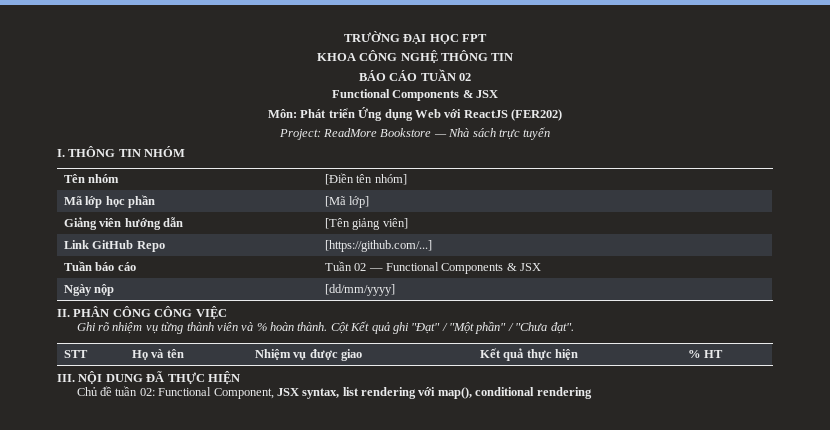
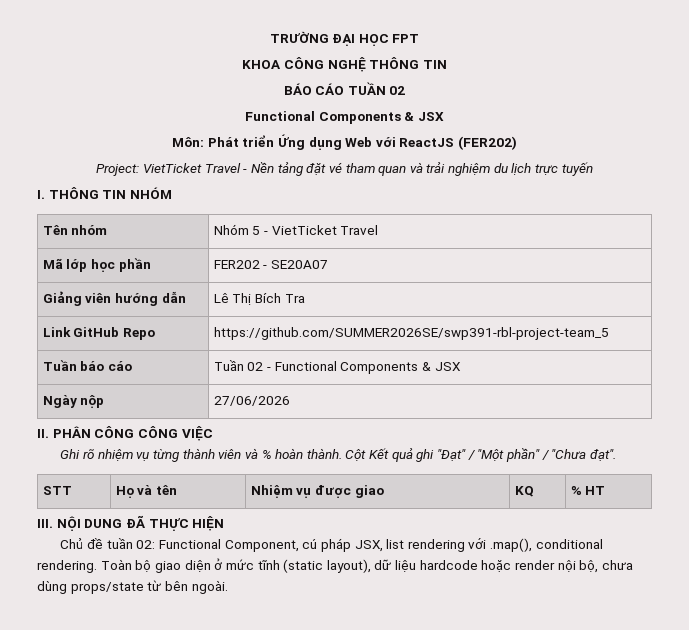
[323,128,496,137] ReadMore Bookstore — Nhà sách -> [142,162,532,176] VietTicket Travel - Nền tảng đặt vé tham quan và trải nghiệm du lịch
[324,173,407,185] [Điền tên nhóm] -> [213,224,379,235] Nhóm 5 - VietTicket Travel
[324,196,370,208] [Mã lớp] -> [213,260,328,269] FER202 - SE20A07
[324,218,408,230] [Tên giảng viên] -> [213,293,305,305] Lê Thị Bích Tra
[324,240,432,252] [https://github.com/...] -> [213,327,609,340] https://github.com/SUMMER2026SE/swp391-rbl-project-team_5
[368,268,383,271] — -> [266,367,271,371] -
[324,284,395,296] [dd/mm/yyyy] -> [213,396,290,406] 27/06/2026
[479,348,579,361] Kết quả thực hiện -> [514,486,534,497] KQ
[276,387,592,399] JSX syntax, list rendering với map(), conditional rendering -> [302,538,603,552] [37,558,633,573] [37,580,228,594] cú pháp JSX, list rendering với .map(), conditional rendering. Toàn bộ giao diện ở mức tĩnh (static layout), dữ liệu hardcode hoặc render nội bộ, chưa dùng props/state từ bên ngoài.

